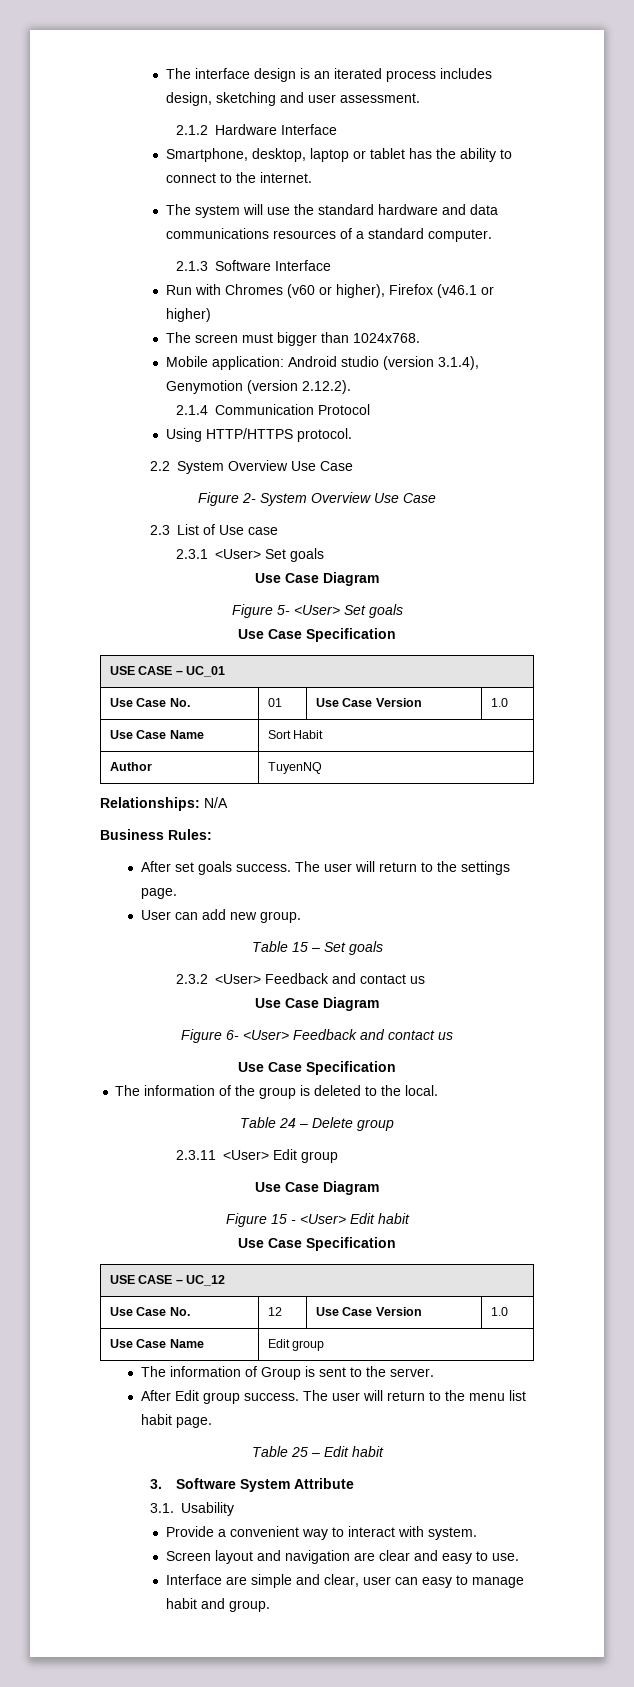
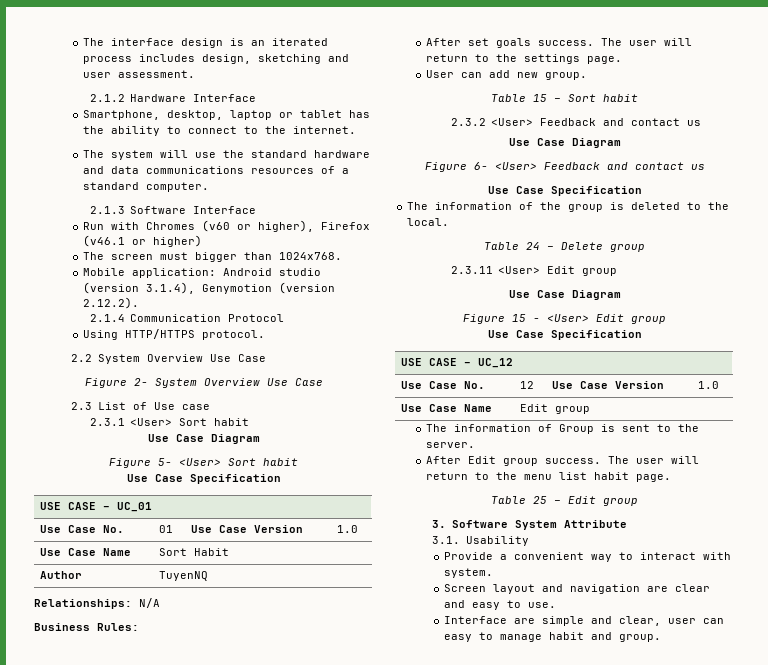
[264,548,324,562] Set goals -> [179,418,250,426] Sort habit
[343,604,403,618] Set goals -> [228,458,298,466] Sort habit
[323,941,383,955] Set goals -> [568,94,638,102] Sort habit
[377,1213,410,1224] habit -> [631,316,666,324] group
[351,1446,384,1457] habit -> [603,498,638,506] group

